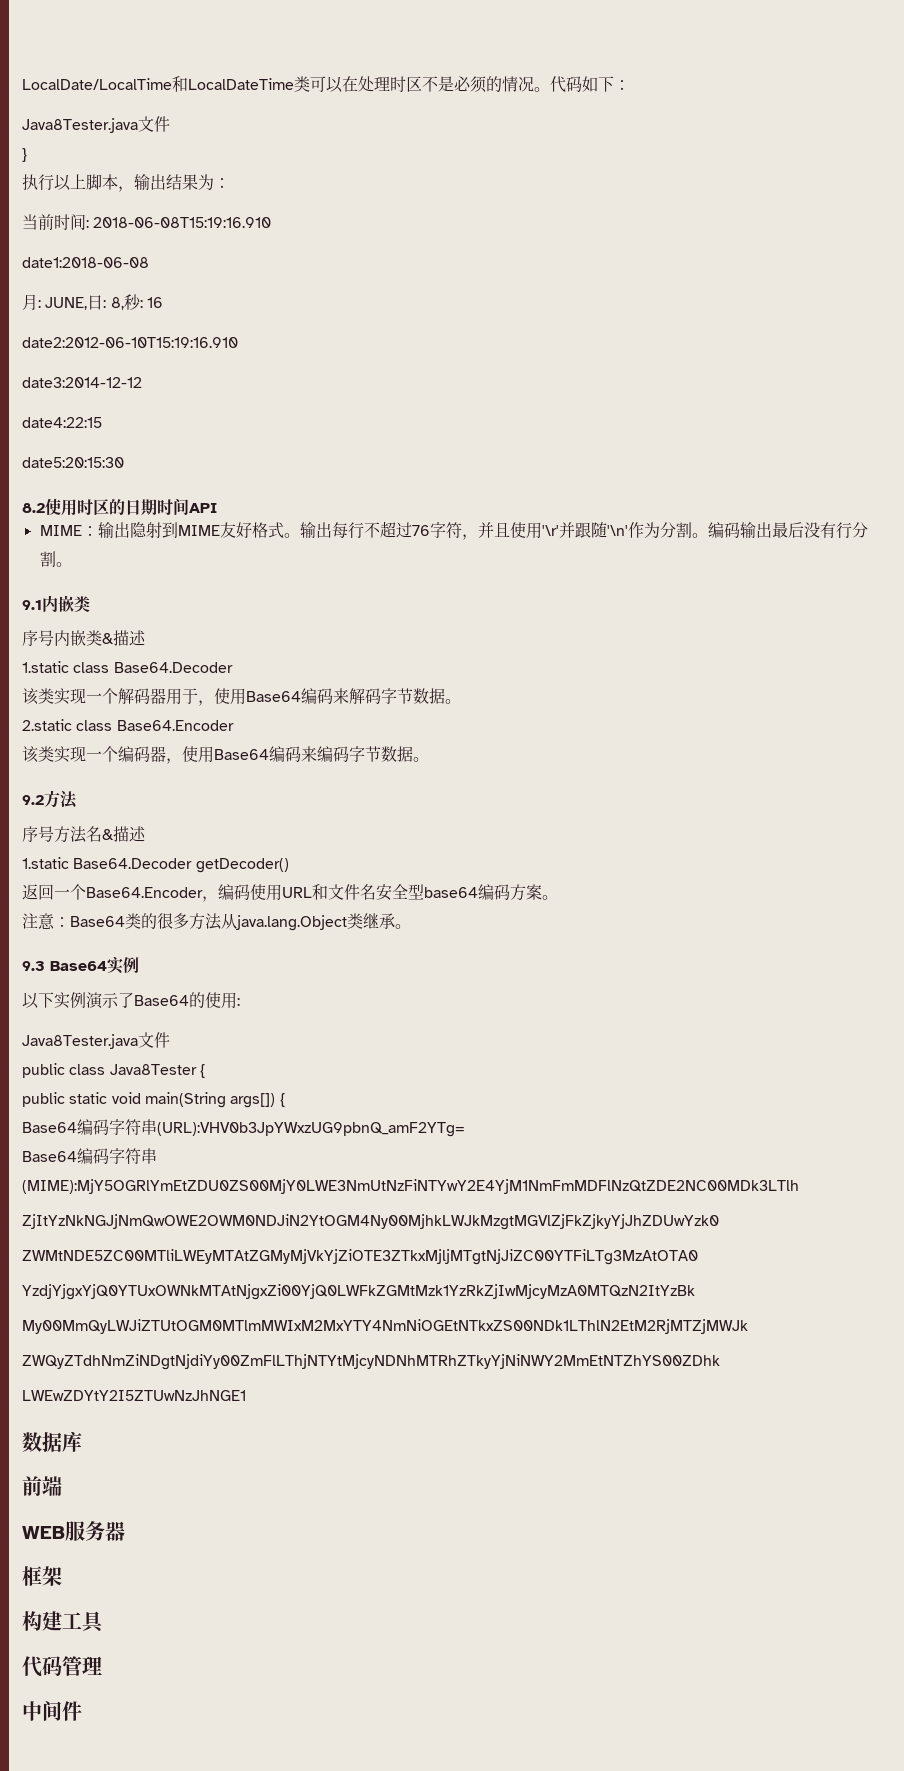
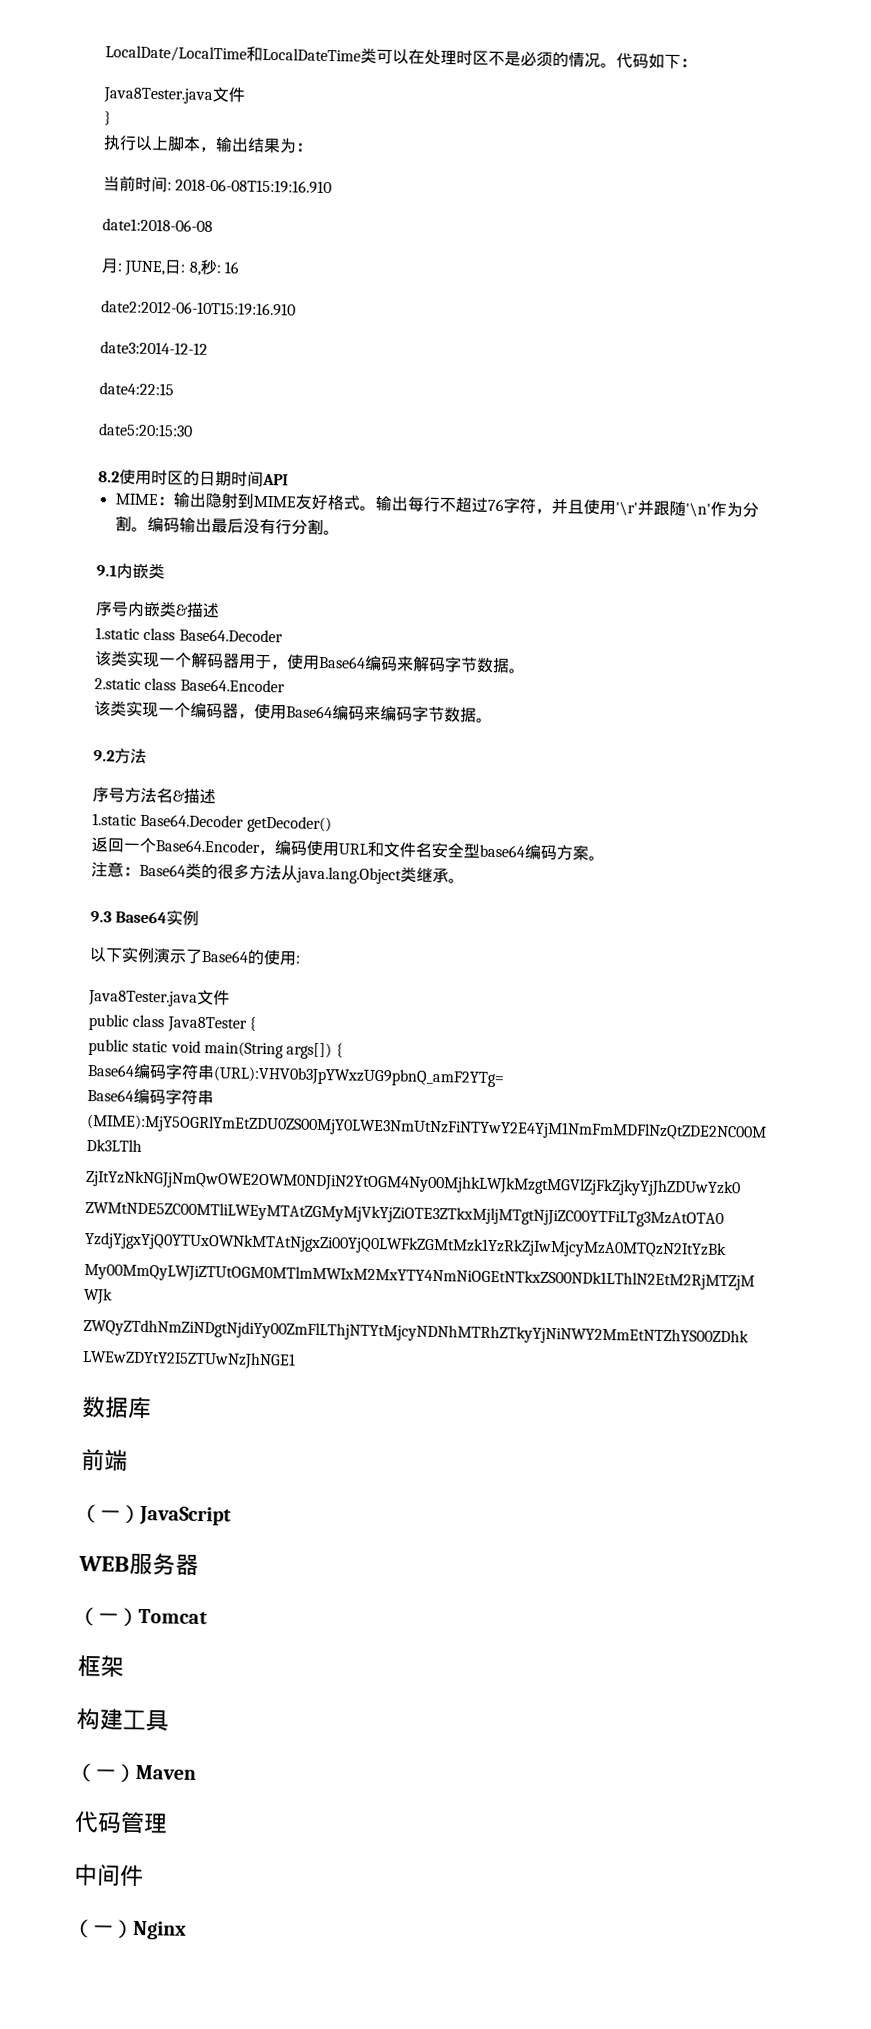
(62, 1486) none -> [80,1503,232,1526] // （一）JavaScript
(125, 1531) none -> [78,1606,208,1627] // （一）Tomcat
(105, 1622) none -> [75,1762,196,1783] // （一）Maven
(82, 1711) none -> [72,1918,187,1940] // （一）Nginx

